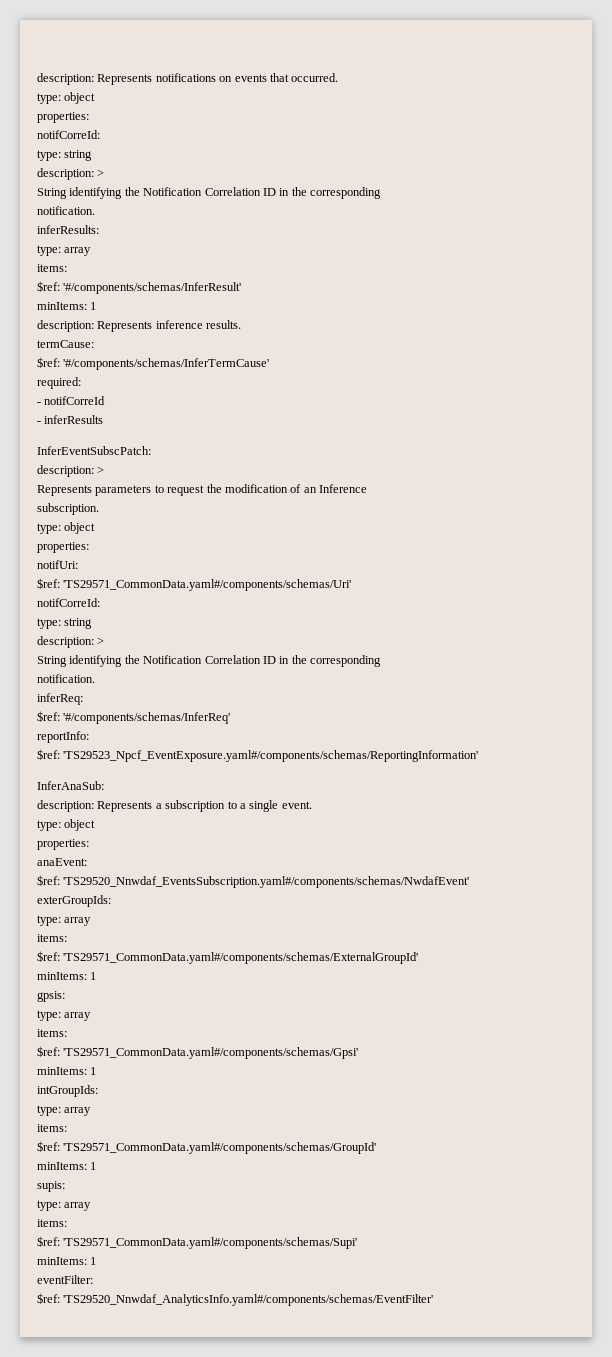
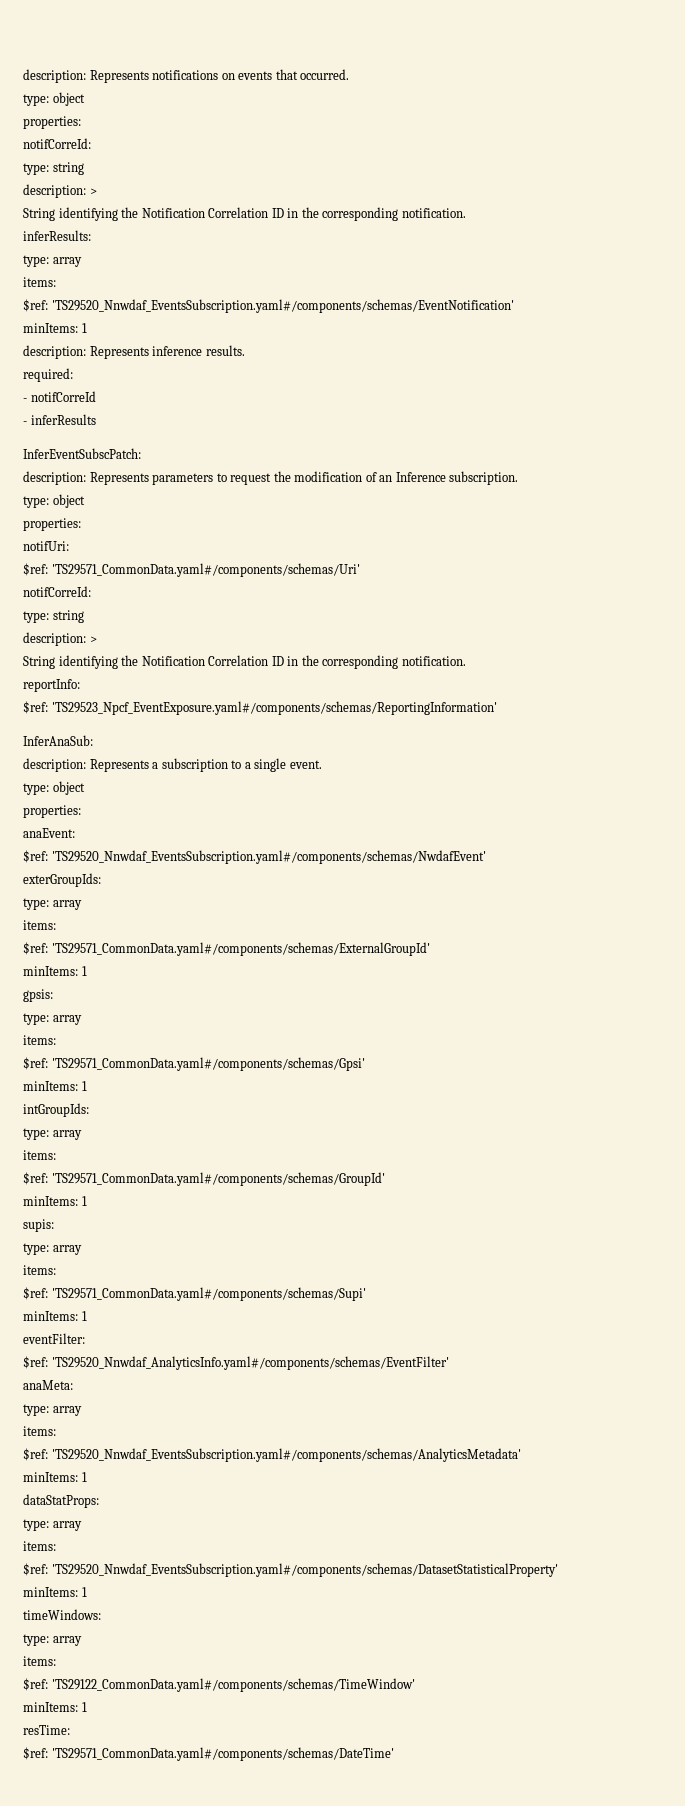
(381, 193) // -> (399, 214) none
[63,282,242,294] '#/components/schemas/InferResult' -> [51,299,514,313] 'TS29520_Nnwdaf_EventsSubscription.yaml#/components/schemas/EventNotification'
[37,340,94,348] [37,357,270,370] // termCause: // $ref: '#/components/schemas/InferTermCause' -> (245, 350) none
[97,466,105,474] > // -> (86, 478) none
(367, 488) // -> (446, 477) none
[37,674,95,683] [37,693,83,705] [37,711,231,724] // notification. // inferReq: // $ref: '#/components/schemas/InferReq' -> [401,656,466,666] notification.
(434, 1300) none -> [23,1380,73,1390] [23,1404,82,1416] [23,1426,56,1436] [23,1448,521,1462] [23,1472,87,1482] [23,1494,99,1508] [23,1519,82,1531] [23,1541,56,1551] [23,1563,558,1577] [23,1587,87,1597] [23,1609,101,1620] [23,1634,82,1646] [23,1656,56,1666] [23,1678,415,1692] [23,1702,87,1712] [23,1725,70,1735] [23,1747,394,1761] // anaMeta: // type: array // items: // $ref: 'TS29520_Nnwdaf_EventsSubscription.yaml#/components/schemas/AnalyticsMetadata' // minItems: 1 // dataStatProps: // type: array // items: // $ref: 'TS29520_Nnwdaf_EventsSubscription.yaml#/components/schemas/DatasetStatisticalProperty' // minItems: 1 // timeWindows: // type: array // items: // $ref: 'TS29122_CommonData.yaml#/components/schemas/TimeWindow' // minItems: 1 // resTime: // $ref: 'TS29571_CommonData.yaml#/components/schemas/DateTime'

